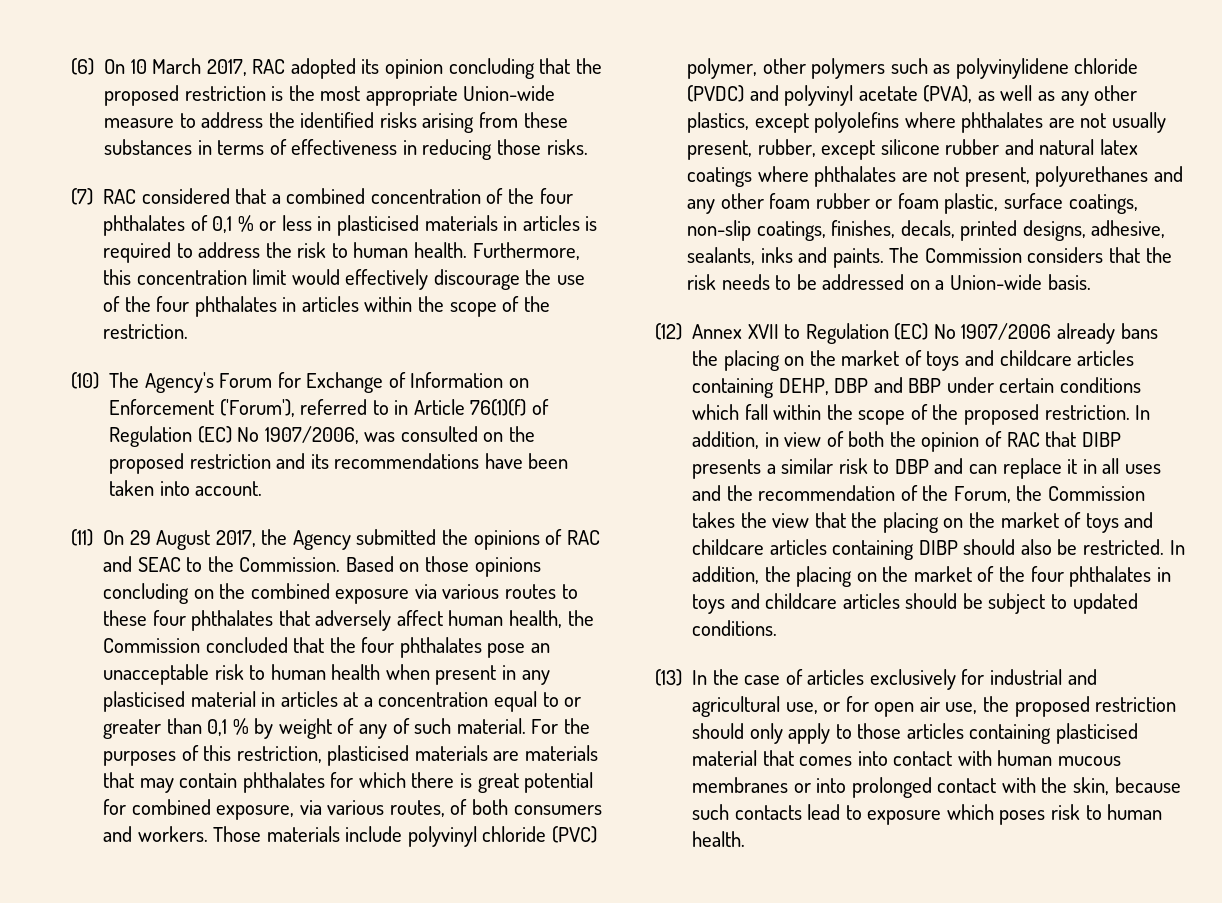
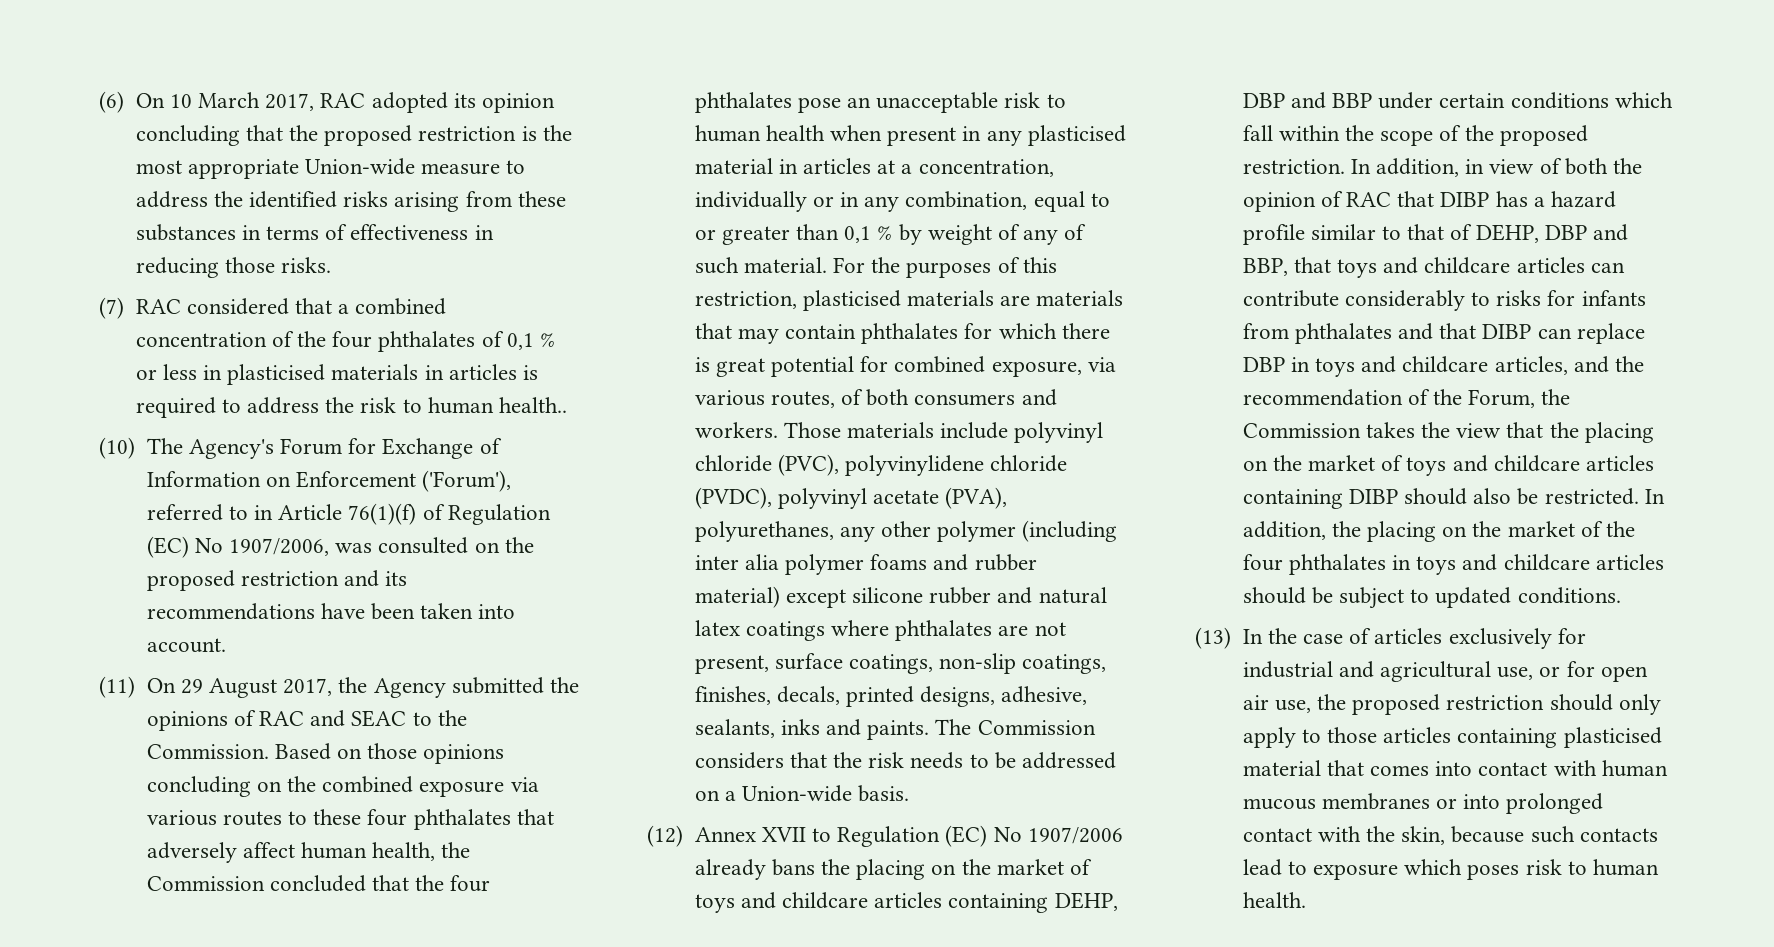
[413,242,580,260] [103,269,585,290] [103,296,550,317] [103,324,189,339] health. Furthermore, this concentration limit would effectively discourage the use of the four phthalates in articles within the scope of the restriction. -> [498,397,567,413] health..
[378,692,489,707] concentration -> [918,159,1054,177] [694,191,1028,212] concentration, individually or in any combination,
[551,826,597,843] [687,58,1139,79] [687,85,1138,106] [687,112,1166,133] [687,139,816,160] (PVC) polymer, other polymers such as polyvinylidene chloride (PVDC) and polyvinyl acetate (PVA), as well as any other plastics, except polyolefins where phthalates are not usually present, rubber, -> [777,454,1068,476] [694,487,1008,509] [694,520,1118,542] [694,554,1037,575] [694,586,780,608] (PVC), polyvinylidene chloride (PVDC), polyvinyl acetate (PVA), polyurethanes, any other polymer (including inter alia polymer foams and rubber material)
[1035,166,1183,187] [687,193,999,214] polyurethanes and any other foam rubber or foam plastic, -> (769, 664) none
[692,458,1161,479] presents a similar risk to DBP and can replace it in all uses -> [1495,191,1616,208] [1242,224,1628,245] [1242,257,1625,278] [1242,290,1646,311] [1242,323,1645,344] [1242,356,1568,377] has a hazard profile similar to that of DEHP, DBP and BBP, that toys and childcare articles can contribute considerably to risks for infants from phthalates and that DIBP can replace DBP in toys and childcare articles,

